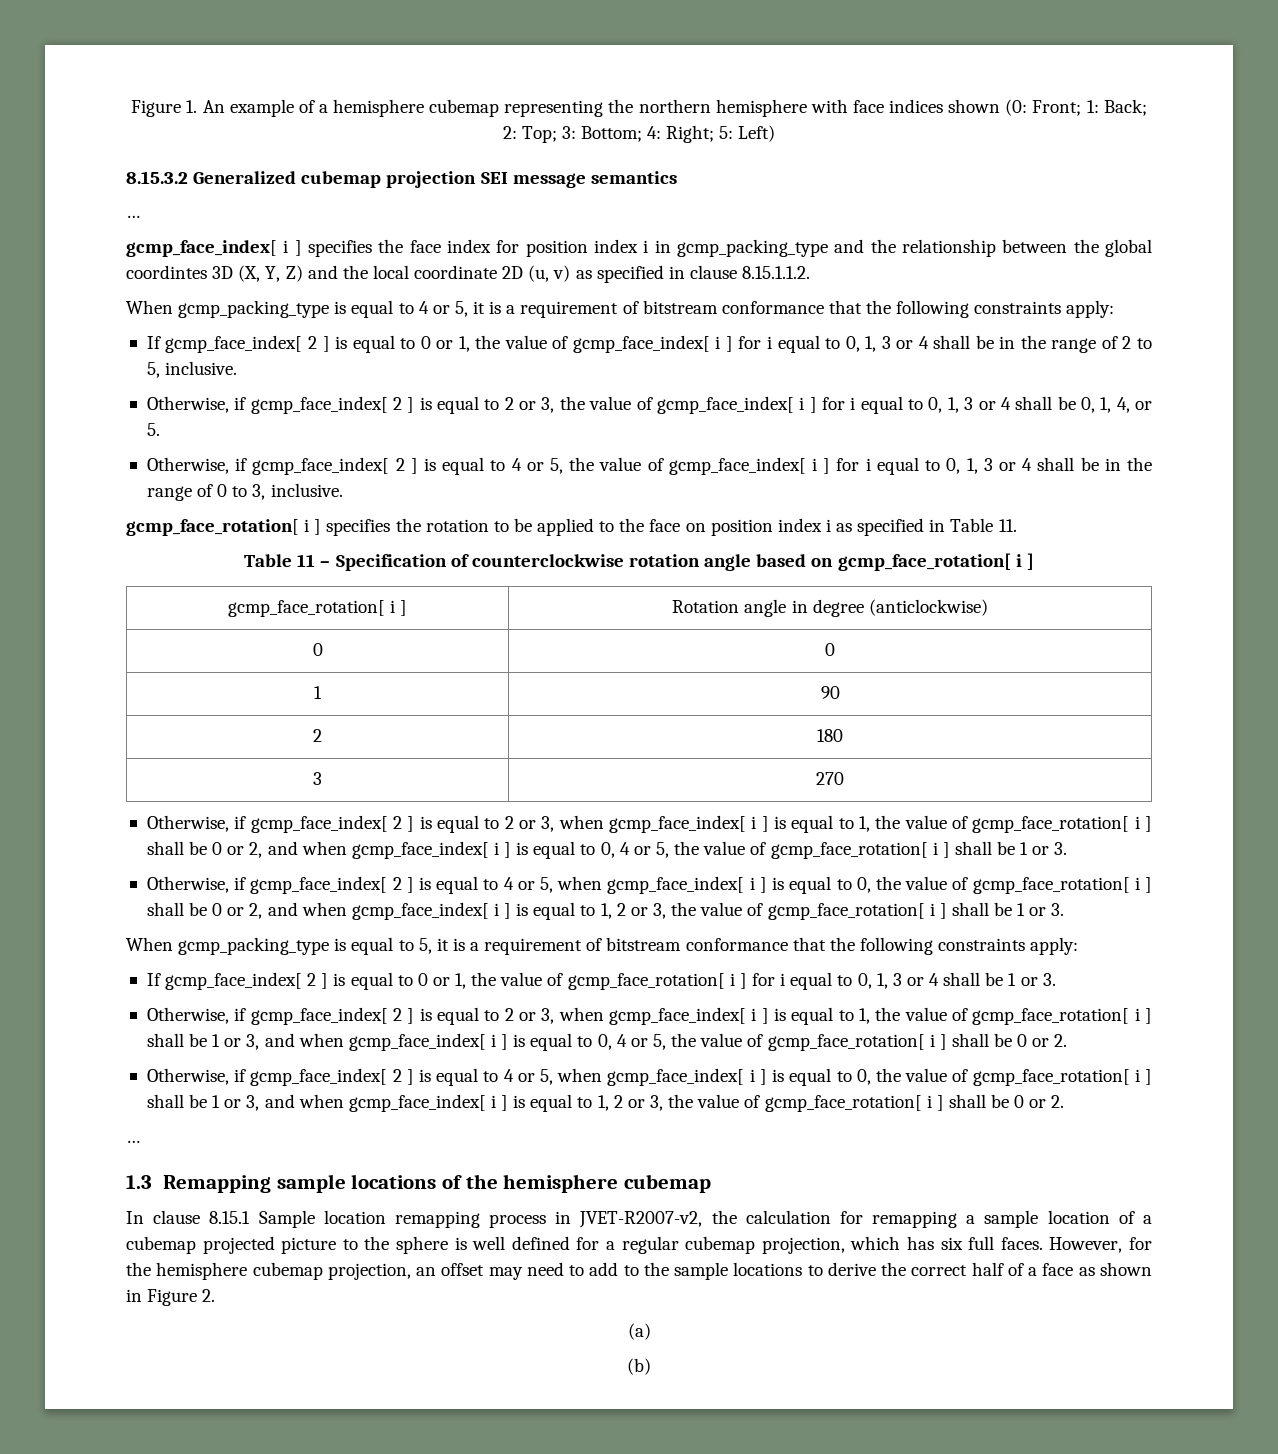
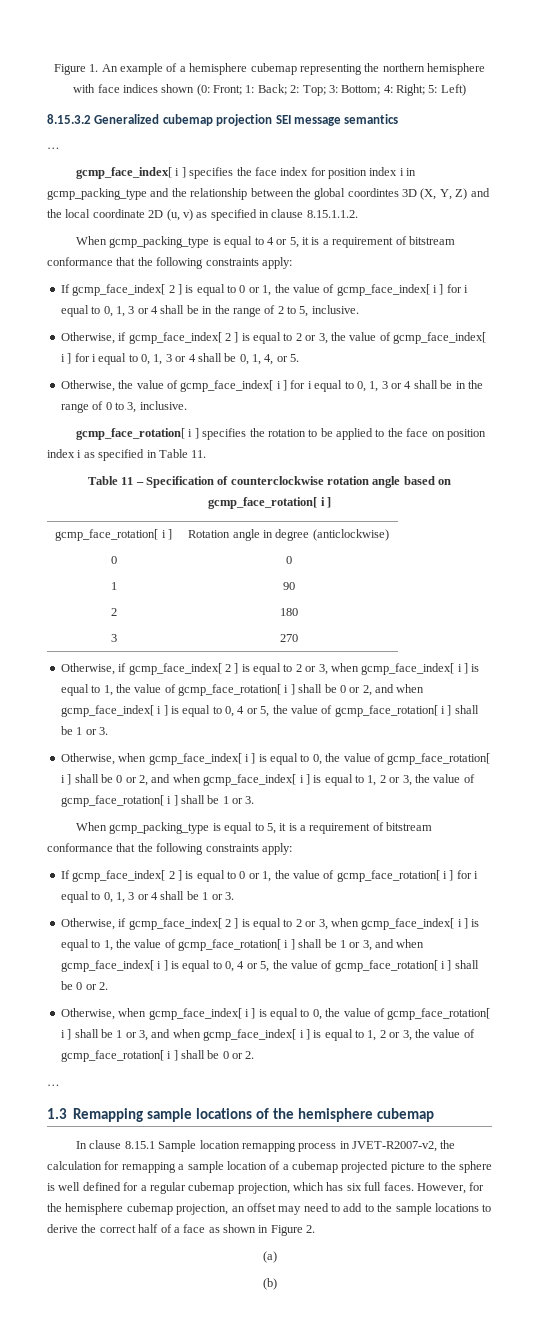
[235,457,564,475] if gcmp_face_index[ 2 ] is equal to 4 or 5, -> (115, 386) none
[234,876,554,894] if gcmp_face_index[ 2 ] is equal to 4 or 5, -> (115, 759) none
[234,1068,554,1086] if gcmp_face_index[ 2 ] is equal to 4 or 5, -> (115, 1014) none

